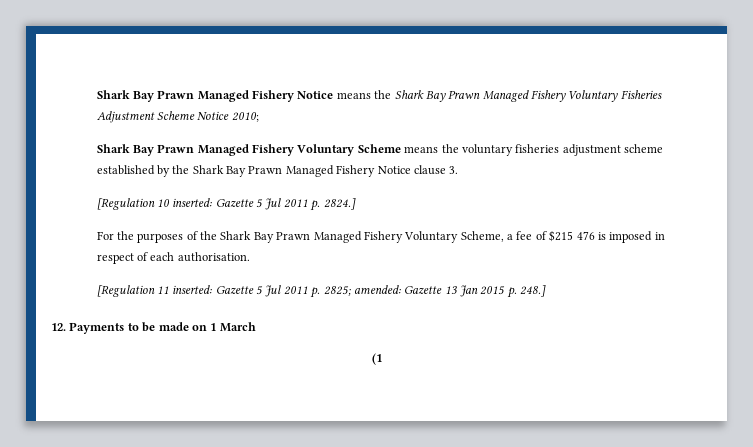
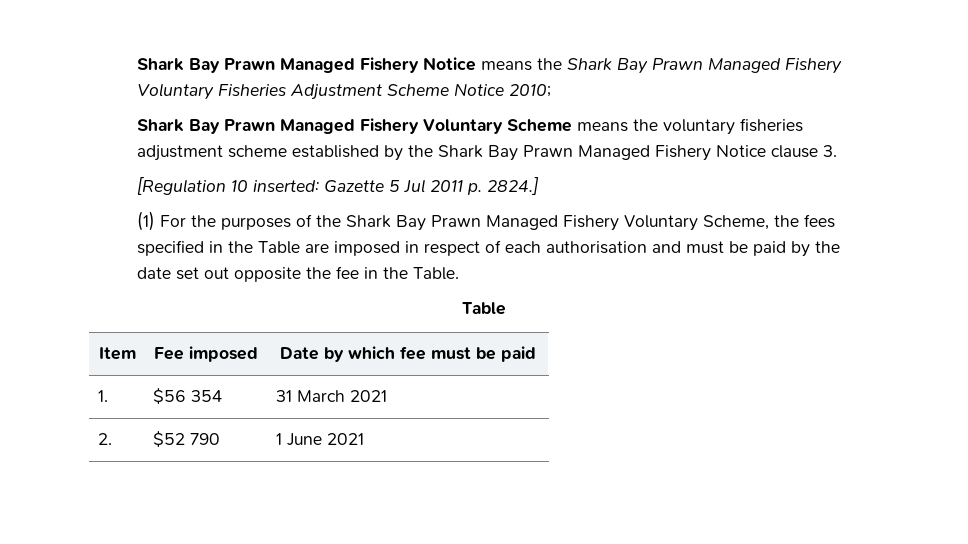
(356, 204) none -> [137,211,156,231] (1)
[507,230,606,242] a fee of $215 476 is -> [774,214,836,228] [137,240,330,256] the fees specified in the Table are
[177,252,250,262] [96,285,547,298] [51,322,256,334] [371,353,382,365] authorisation. // [Regulation 11 inserted: Gazette 5 Jul 2011 p. 2825; amended: Gazette 13 Jan 2015 p. 248.] // 12. Payments to be made on 1 March // (1 -> [546,241,841,257] [137,266,460,282] [462,302,506,315] [98,347,136,360] [154,346,258,362] [280,346,536,362] [97,390,108,402] [152,388,222,405] [275,390,387,402] [97,433,112,445] [152,431,220,448] [275,433,364,446] authorisation and must be paid by the date set out opposite the fee in the Table. // Table // Item | Fee imposed | Date by which fee must be paid // 1. | $56 354 | 31 March 2021 // 2. | $52 790 | 1 June 2021

